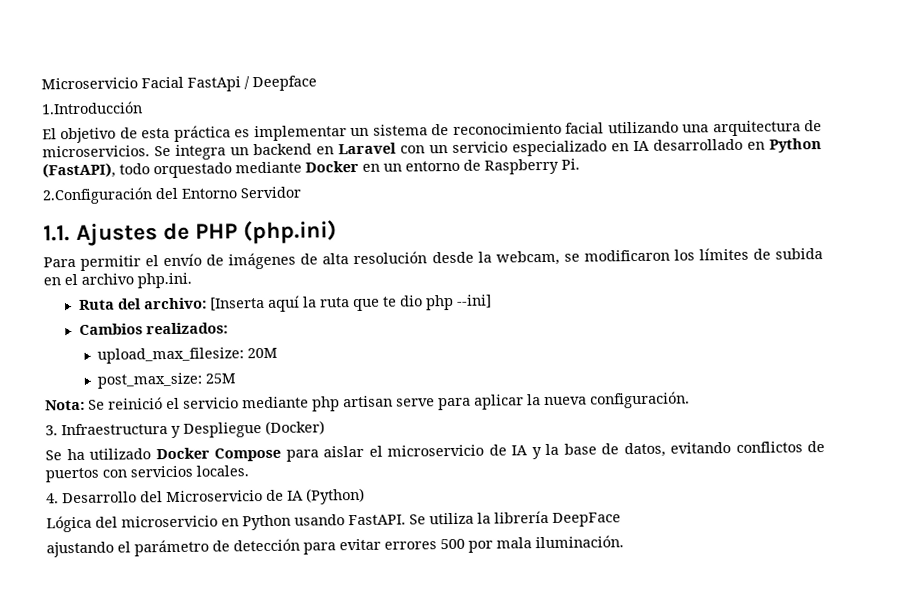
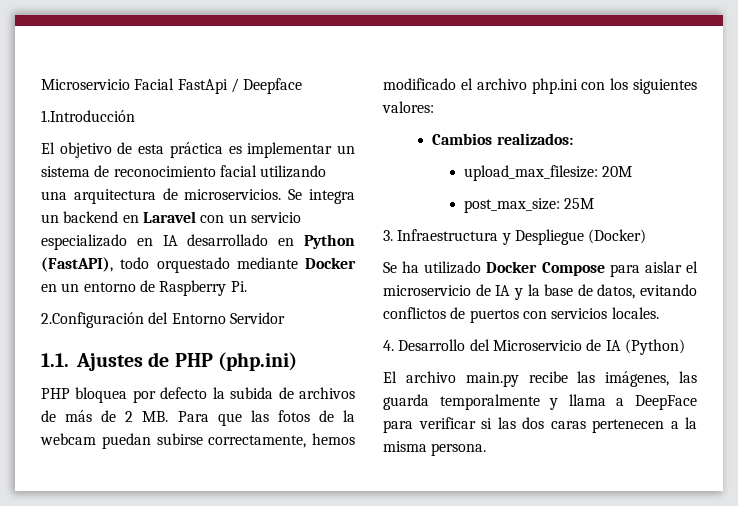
[43,247,823,271] [43,272,192,289] [78,294,492,312] Para permitir el envío de imágenes de alta resolución desde la webcam, se modificaron los límites de subida en el archivo php.ini. // Ruta del archivo: [Inserta aquí la ruta que te dio php --ini] -> [41,387,355,403] [41,410,355,426] [40,433,355,449] [383,78,697,94] [382,101,434,113] PHP bloquea por defecto la subida de archivos de más de 2 MB. Para que las fotos de la webcam puedan subirse correctamente, hemos modificado el archivo php.ini con los siguientes valores:
[45,391,690,412] // Nota: Se reinició el servicio mediante php artisan serve para aplicar la nueva configuración. -> (595, 203) none
[46,510,621,533] [46,535,624,558] Lógica del microservicio en Python usando FastAPI. Se utiliza la librería DeepFace // ajustando el parámetro de detección para evitar errores 500 por mala iluminación. -> [383,371,697,387] [383,394,697,410] [383,417,697,433] [383,441,487,456] El archivo main.py recibe las imágenes, las guarda temporalmente y llama a DeepFace para verificar si las dos caras pertenecen a la misma persona.

